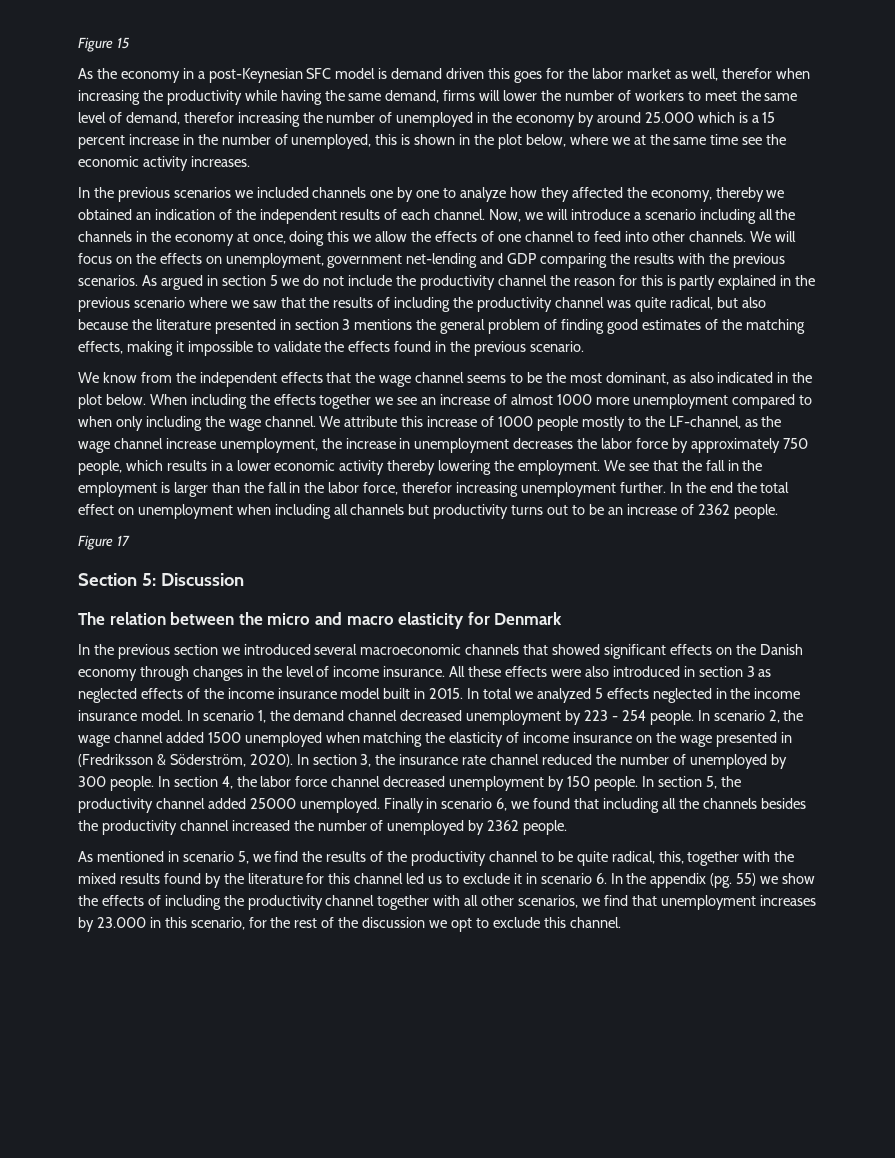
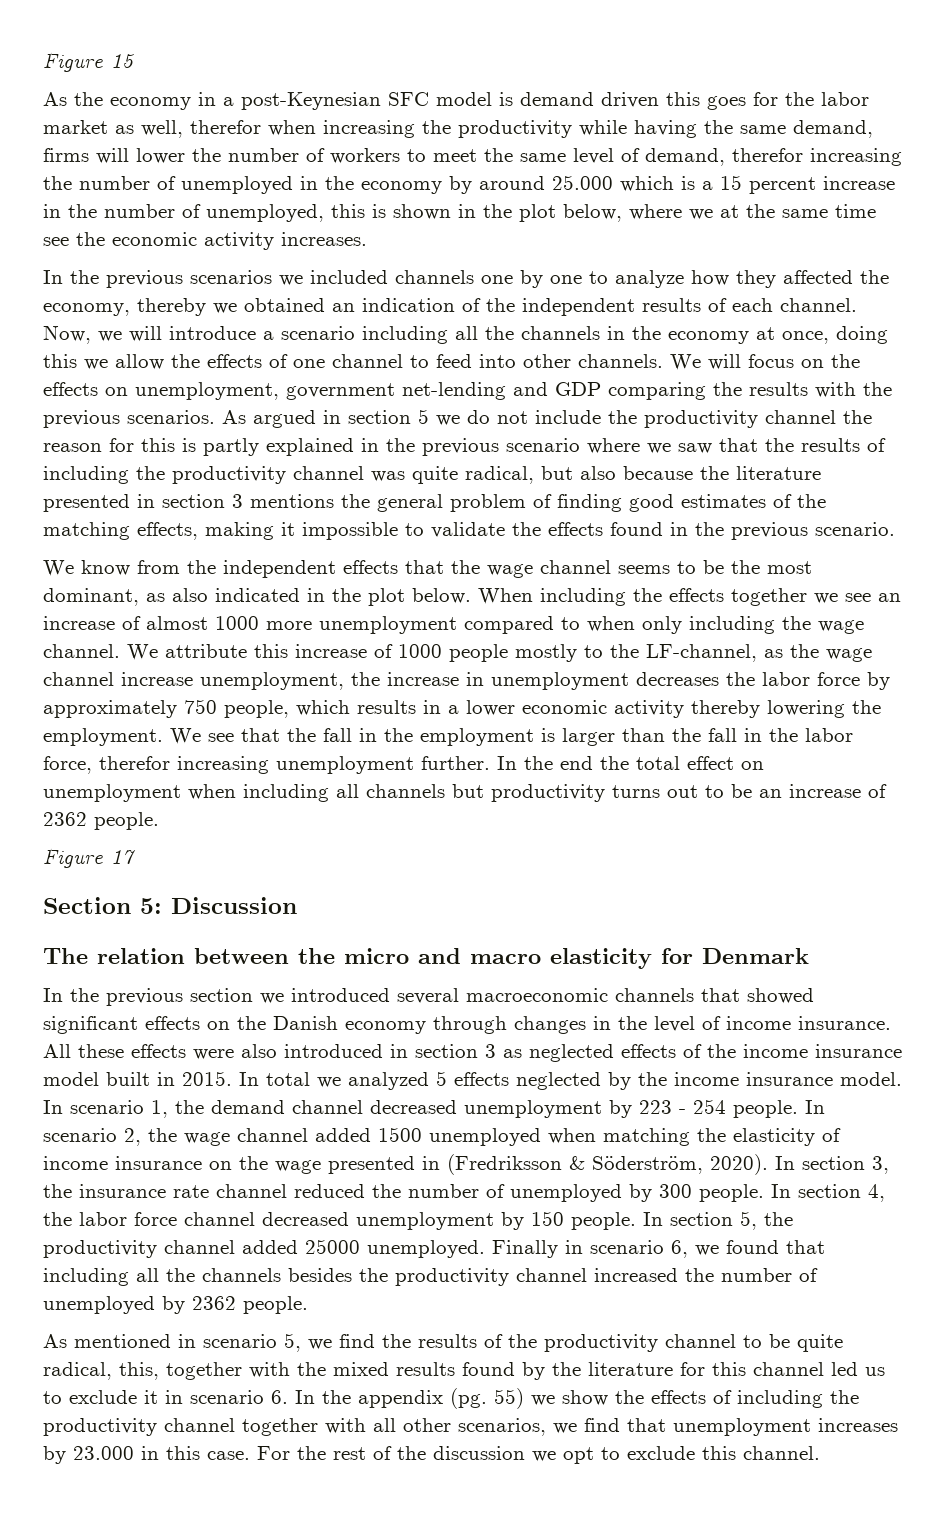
[715,688,727,699] in -> [608,1072,631,1090] by
[190,917,267,930] scenario, for -> [207,1446,290,1460] case. For

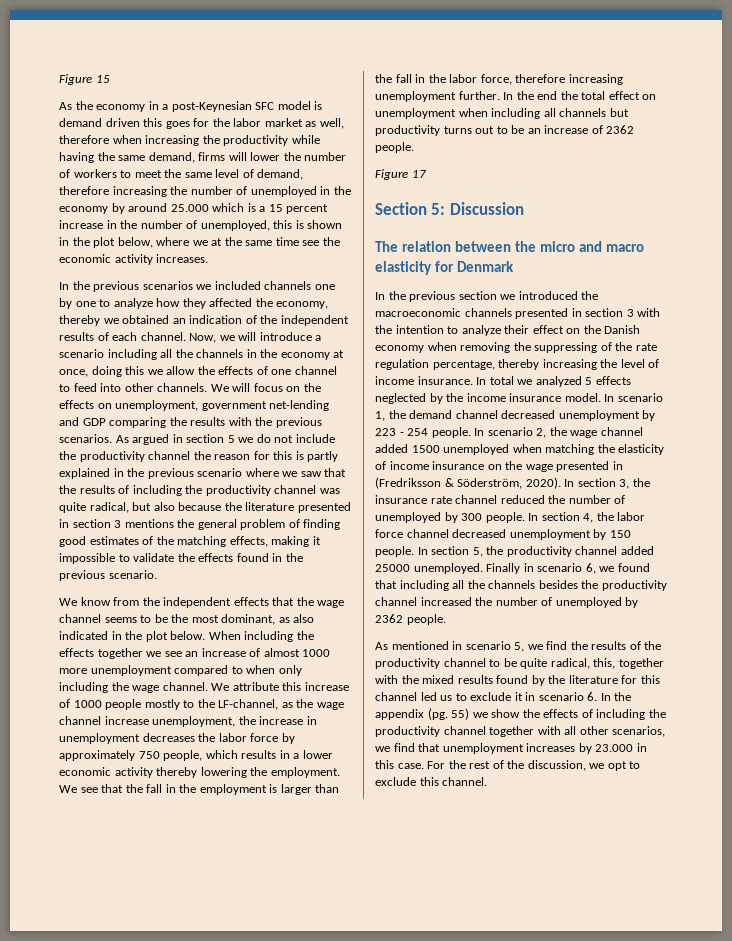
[190,120,261,134] therefor -> [59,135,109,144] therefore
[732,148,803,162] therefor -> [59,186,109,195] therefore
[99,756,170,770] therefor -> [515,74,566,83] therefore
[397,988,459,1004] several -> [581,291,599,300] the
[701,988,814,1004] [43,1016,611,1034] that showed significant effects on the Danish economy through changes in -> [515,308,661,319] [375,325,641,336] [375,342,657,353] [375,359,597,370] presented in section 3 with the intention to analyze their effect on the Danish economy when removing the suppressing of the rate regulation percentage, thereby increasing
[43,1044,902,1062] [43,1071,232,1086] All these effects were also introduced in section 3 as neglected effects of the income insurance model built in 2015. -> (473, 380) none
[433,1446,525,1460] discussion -> [527,760,586,771] discussion,

